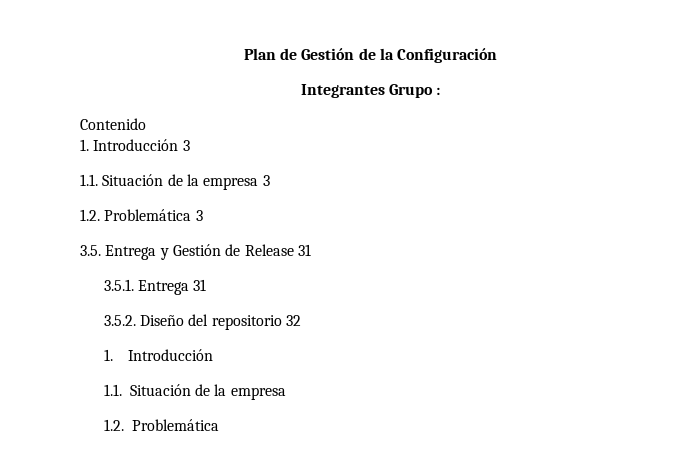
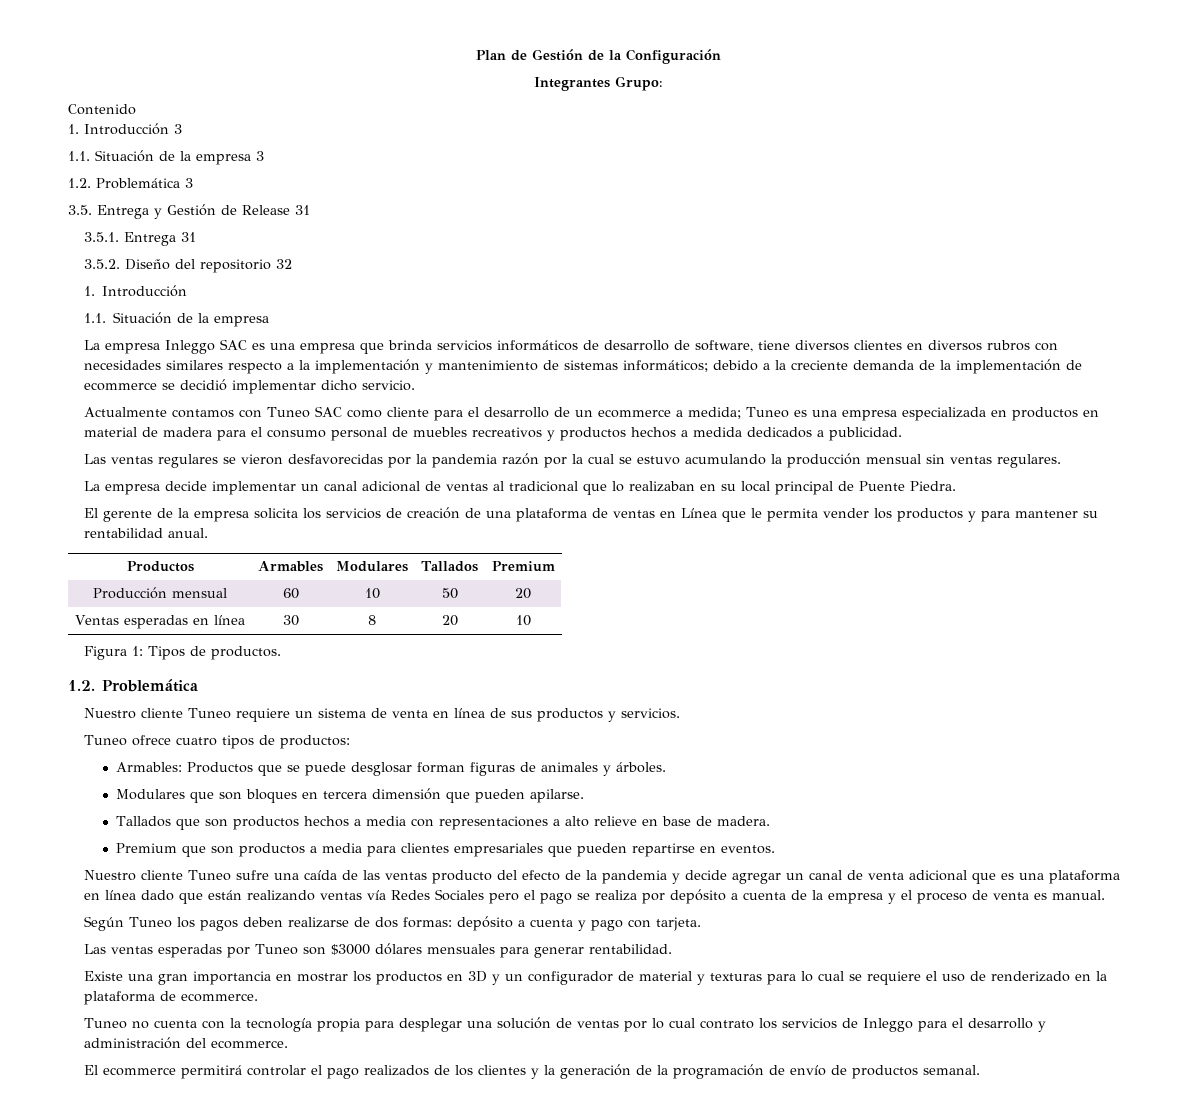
[389,84,441,98] Grupo : -> [614,76,663,91] Grupo:
[103,419,219,431] 1.2. Problemática -> [84,339,1059,354] [84,359,1083,374] [84,379,416,394] [84,406,1100,421] [84,427,903,441] [84,453,1062,468] [84,481,957,495] [84,507,1099,522] [84,528,209,538] [126,561,194,572] [258,561,323,572] [336,561,409,572] [421,561,479,572] [491,561,555,572] [93,587,227,599] [282,588,299,599] [364,588,380,599] [441,588,458,599] [515,588,531,599] [75,615,245,629] [282,615,299,626] [368,615,377,625] [441,615,458,626] [515,615,531,626] [84,646,282,660] [68,679,199,692] [84,708,681,722] [84,735,351,749] [116,762,667,776] [116,788,585,803] [116,816,770,830] [116,843,776,857] [84,870,1121,884] [84,889,1106,904] [84,916,702,931] [84,943,673,958] [84,971,1108,985] [84,991,259,1005] [84,1017,1047,1032] [84,1037,289,1049] [84,1064,981,1079] La empresa Inleggo SAC es una empresa que brinda servicios informáticos de desarrollo de software, tiene diversos clientes en diversos rubros con necesidades similares respecto a la implementación y mantenimiento de sistemas informáticos; debido a la creciente demanda de la implementación de ecommerce se decidió implementar dicho servicio. // Actualmente contamos con Tuneo SAC como cliente para el desarrollo de un ecommerce a medida; Tuneo es una empresa especializada en productos en material de madera para el consumo personal de muebles recreativos y productos hechos a medida dedicados a publicidad. // Las ventas regulares se vieron desfavorecidas por la pandemia razón por la cual se estuvo acumulando la producción mensual sin ventas regulares. // La empresa decide implementar un canal adicional de ventas al tradicional que lo realizaban en su local principal de Puente Piedra. // El gerente de la empresa solicita los servicios de creación de una plataforma de ventas en Línea que le permita vender los productos y para mantener su rentabilidad anual. // Productos | Armables | Modulares | Tallados | Premium // Producción mensual | 60 | 10 | 50 | 20 // Ventas esperadas en línea | 30 | 8 | 20 | 10 // Figura 1: Tipos de productos. // 1.2. Problemática // Nuestro cliente Tuneo requiere un sistema de venta en línea de sus productos y servicios. // Tuneo ofrece cuatro tipos de productos: // Armables: Productos que se puede desglosar forman figuras de animales y árboles. // Modulares que son bloques en tercera dimensión que pueden apilarse. // Tallados que son productos hechos a media con representaciones a alto relieve en base de madera. // Premium que son productos a media para clientes empresariales que pueden repartirse en eventos. // Nuestro cliente Tuneo sufre una caída de las ventas producto del efecto de la pandemia y decide agregar un canal de venta adicional que es una plataforma en línea dado que están realizando ventas vía Redes Sociales pero el pago se realiza por depósito a cuenta de la empresa y el proceso de venta es manual. // Según Tuneo los pagos deben realizarse de dos formas: depósito a cuenta y pago con tarjeta. // Las ventas esperadas por Tuneo son $3000 dólares mensuales para generar rentabilidad. // Existe una gran importancia en mostrar los productos en 3D y un configurador de material y texturas para lo cual se requiere el uso de renderizado en la plataforma de ecommerce. // Tuneo no cuenta con la tecnología propia para desplegar una solución de ventas por lo cual contrato los servicios de Inleggo para el desarrollo y administración del ecommerce. // El ecommerce permitirá controlar el pago realizados de los clientes y la generación de la programación de envío de productos semanal.

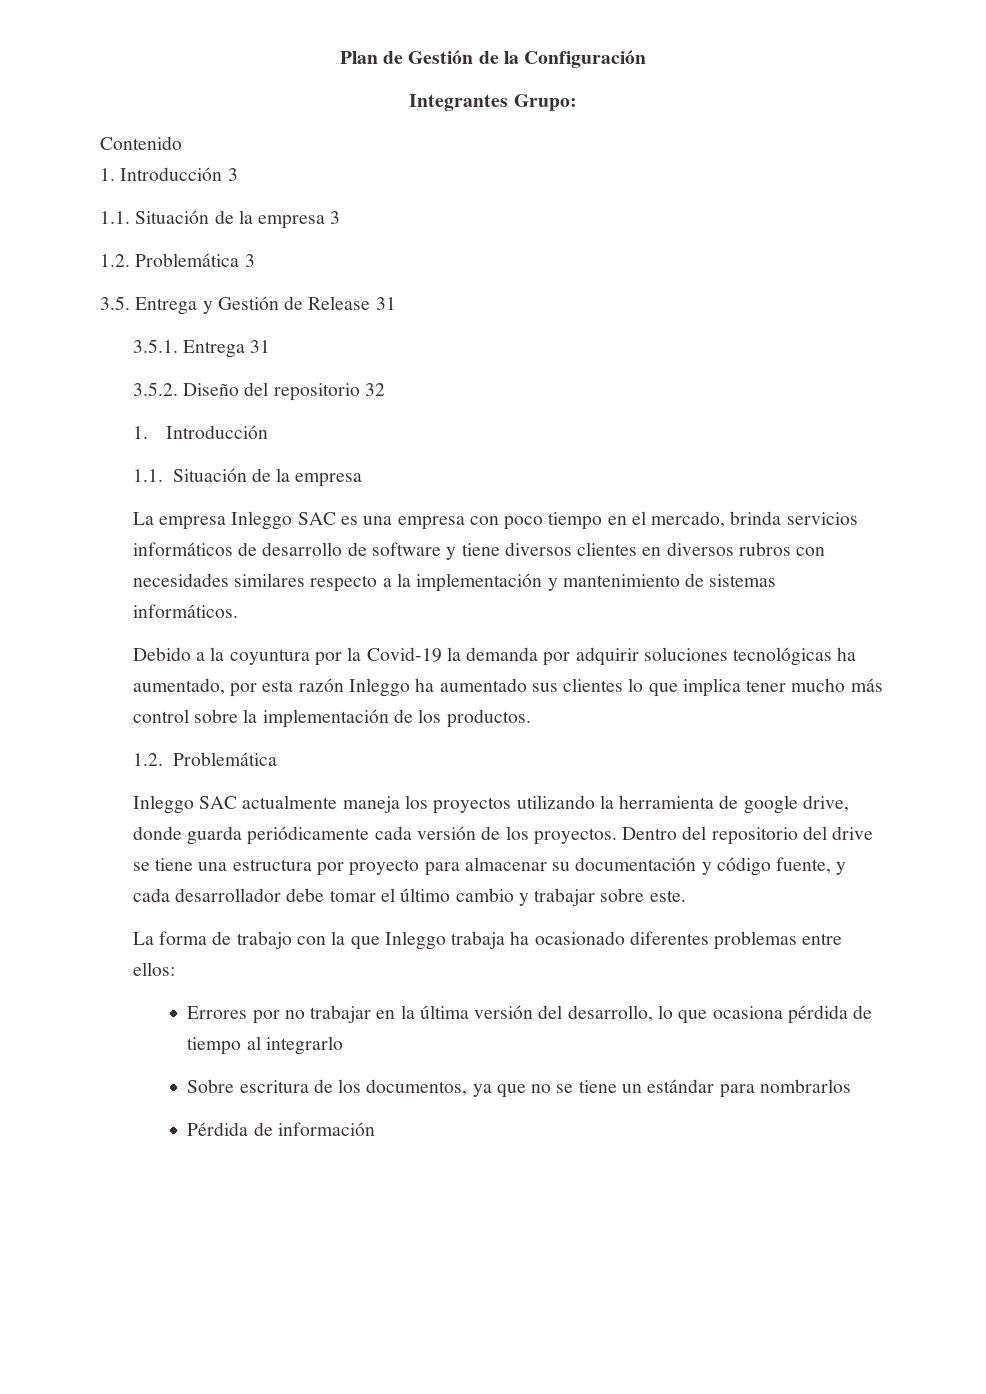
[360,343,385,354] que -> [469,511,726,530] con poco tiempo en el mercado,
[695,340,754,352] software, -> [372,542,457,560] software y
[623,359,1083,374] [84,379,416,394] [84,406,1100,421] [84,427,903,441] [84,453,1062,468] [84,481,957,495] [84,507,1099,522] [84,528,209,538] [126,561,194,572] [258,561,323,572] [336,561,409,572] [421,561,479,572] [491,561,555,572] [93,587,227,599] [282,588,299,599] [364,588,380,599] [441,588,458,599] [515,588,531,599] [75,615,245,629] [282,615,299,626] [368,615,377,625] [441,615,458,626] [515,615,531,626] [84,646,282,660] [68,679,199,692] [84,708,681,722] [84,735,351,749] [116,762,667,776] [116,788,585,803] [116,816,770,830] [116,843,776,857] [84,870,1121,884] [84,889,1106,904] [84,916,702,931] [84,943,673,958] [84,971,1108,985] [84,991,259,1005] [84,1017,1047,1032] [84,1037,289,1049] [84,1064,981,1079] informáticos; debido a la creciente demanda de la implementación de ecommerce se decidió implementar dicho servicio. // Actualmente contamos con Tuneo SAC como cliente para el desarrollo de un ecommerce a medida; Tuneo es una empresa especializada en productos en material de madera para el consumo personal de muebles recreativos y productos hechos a medida dedicados a publicidad. // Las ventas regulares se vieron desfavorecidas por la pandemia razón por la cual se estuvo acumulando la producción mensual sin ventas regulares. // La empresa decide implementar un canal adicional de ventas al tradicional que lo realizaban en su local principal de Puente Piedra. // El gerente de la empresa solicita los servicios de creación de una plataforma de ventas en Línea que le permita vender los productos y para mantener su rentabilidad anual. // Productos | Armables | Modulares | Tallados | Premium // Producción mensual | 60 | 10 | 50 | 20 // Ventas esperadas en línea | 30 | 8 | 20 | 10 // Figura 1: Tipos de productos. // 1.2. Problemática // Nuestro cliente Tuneo requiere un sistema de venta en línea de sus productos y servicios. // Tuneo ofrece cuatro tipos de productos: // Armables: Productos que se puede desglosar forman figuras de animales y árboles. // Modulares que son bloques en tercera dimensión que pueden apilarse. // Tallados que son productos hechos a media con representaciones a alto relieve en base de madera. // Premium que son productos a media para clientes empresariales que pueden repartirse en eventos. // Nuestro cliente Tuneo sufre una caída de las ventas producto del efecto de la pandemia y decide agregar un canal de venta adicional que es una plataforma en línea dado que están realizando ventas vía Redes Sociales pero el pago se realiza por depósito a cuenta de la empresa y el proceso de venta es manual. // Según Tuneo los pagos deben realizarse de dos formas: depósito a cuenta y pago con tarjeta. // Las ventas esperadas por Tuneo son $3000 dólares mensuales para generar rentabilidad. // Existe una gran importancia en mostrar los productos en 3D y un configurador de material y texturas para lo cual se requiere el uso de renderizado en la plataforma de ecommerce. // Tuneo no cuenta con la tecnología propia para desplegar una solución de ventas por lo cual contrato los servicios de Inleggo para el desarrollo y administración del ecommerce. // El ecommerce permitirá controlar el pago realizados de los clientes y la generación de la programación de envío de productos semanal. -> [132,604,238,618] [132,647,857,666] [132,678,883,697] [132,709,531,728] [132,752,277,766] [132,795,849,814] [132,826,874,845] [132,857,847,876] [132,888,686,906] [132,931,843,950] [132,962,175,976] [187,1005,873,1024] [187,1036,343,1055] [187,1079,851,1098] [187,1122,375,1136] informáticos. // Debido a la coyuntura por la Covid-19 la demanda por adquirir soluciones tecnológicas ha aumentado, por esta razón Inleggo ha aumentado sus clientes lo que implica tener mucho más control sobre la implementación de los productos. // 1.2. Problemática // Inleggo SAC actualmente maneja los proyectos utilizando la herramienta de google drive, donde guarda periódicamente cada versión de los proyectos. Dentro del repositorio del drive se tiene una estructura por proyecto para almacenar su documentación y código fuente, y cada desarrollador debe tomar el último cambio y trabajar sobre este. // La forma de trabajo con la que Inleggo trabaja ha ocasionado diferentes problemas entre ellos: // Errores por no trabajar en la última versión del desarrollo, lo que ocasiona pérdida de tiempo al integrarlo // Sobre escritura de los documentos, ya que no se tiene un estándar para nombrarlos // Pérdida de información

